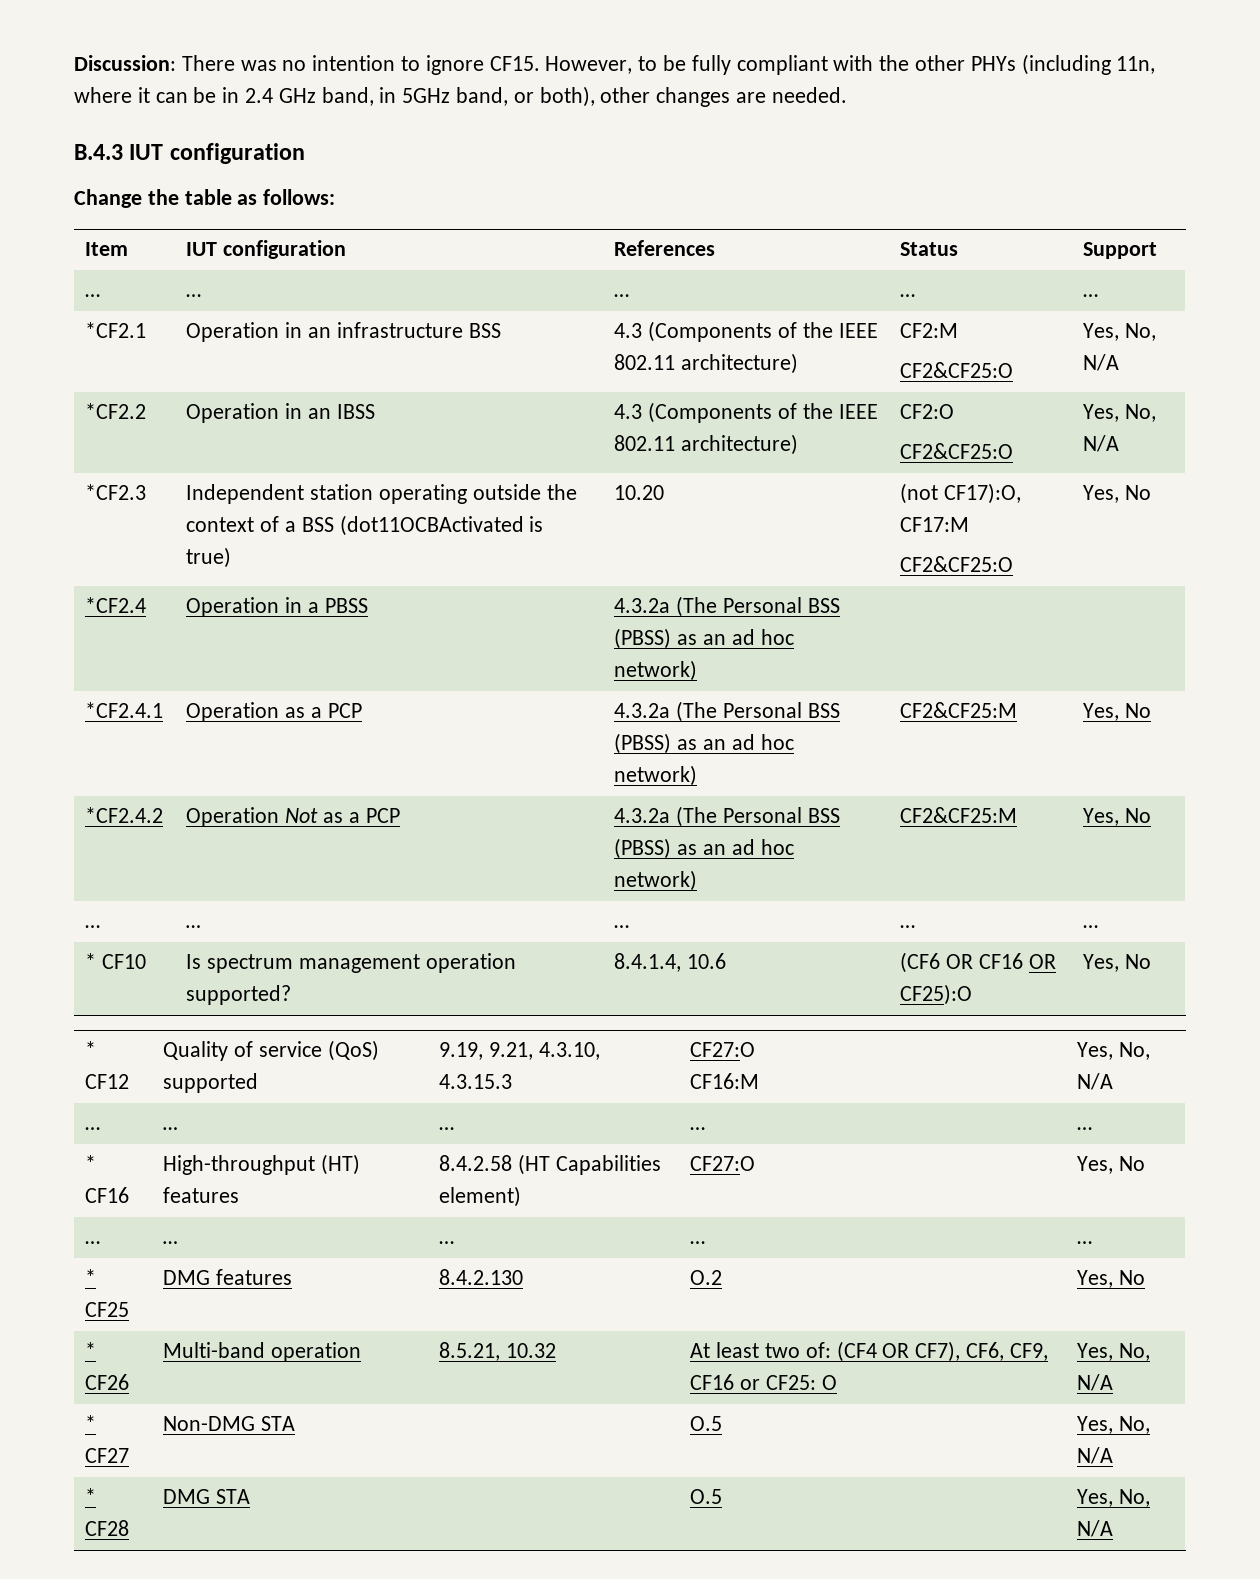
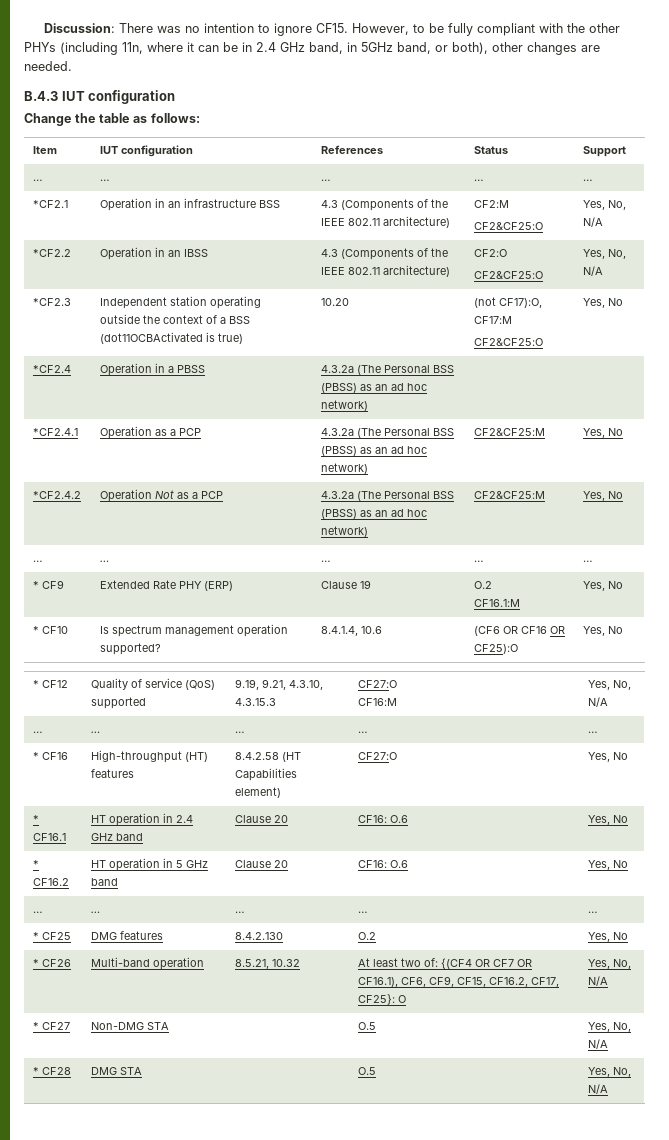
(1099, 926) none -> [33,580,65,589] [100,580,234,591] [321,580,372,589] [474,581,493,589] [474,599,521,607] [583,581,624,591] // * CF9 | Extended Rate PHY (ERP) | Clause 19 | O.2 // CF16.1:M | Yes, No
(1146, 1163) none -> [33,815,40,823] [33,833,67,841] [91,813,194,826] [91,833,144,841] [235,815,289,823] [358,815,409,823] [588,815,629,825] [33,860,40,868] [33,878,70,886] [91,858,209,871] [91,878,119,886] [235,860,289,868] [358,860,409,868] [588,860,629,870] // * CF16.1 | HT operation in 2.4 GHz band | Clause 20 | CF16: O.6 | Yes, No // * CF16.2 | HT operation in 5 GHz band | Clause 20 | CF16: O.6 | Yes, No
[836,1341,1048,1362] [690,1374,816,1390] (CF4 OR CF7), CF6, CF9, CF16 or CF25: -> [441,958,533,969] [358,976,560,987] [358,994,396,1005] {(CF4 OR CF7 OR CF16.1), CF6, CF9, CF15, CF16.2, CF17, CF25}:

